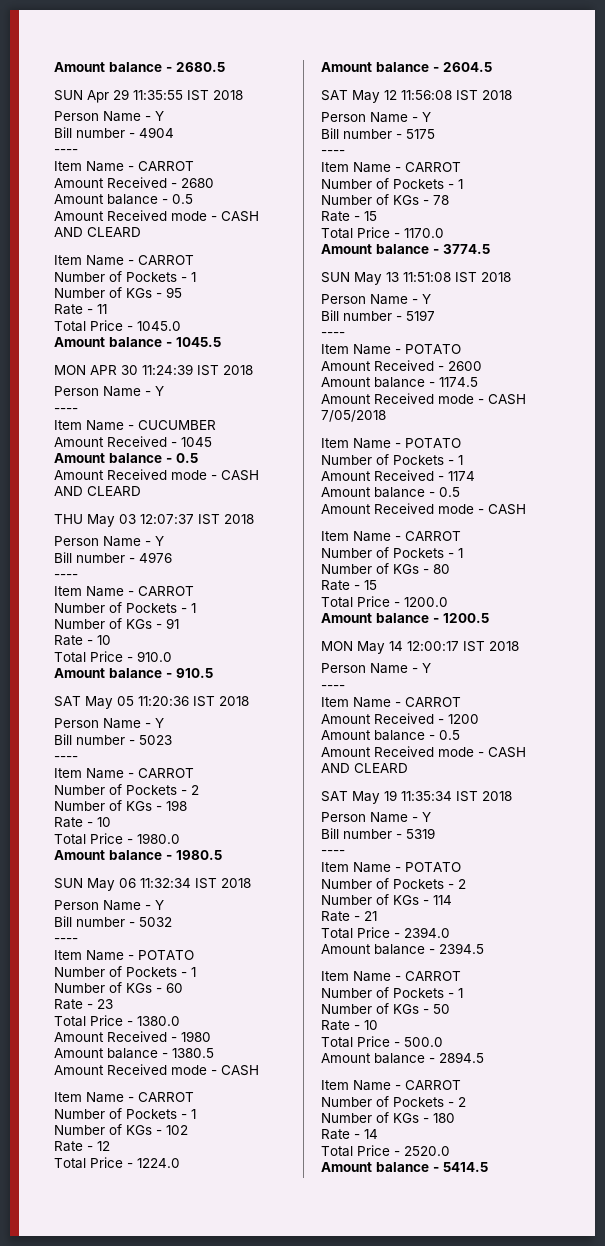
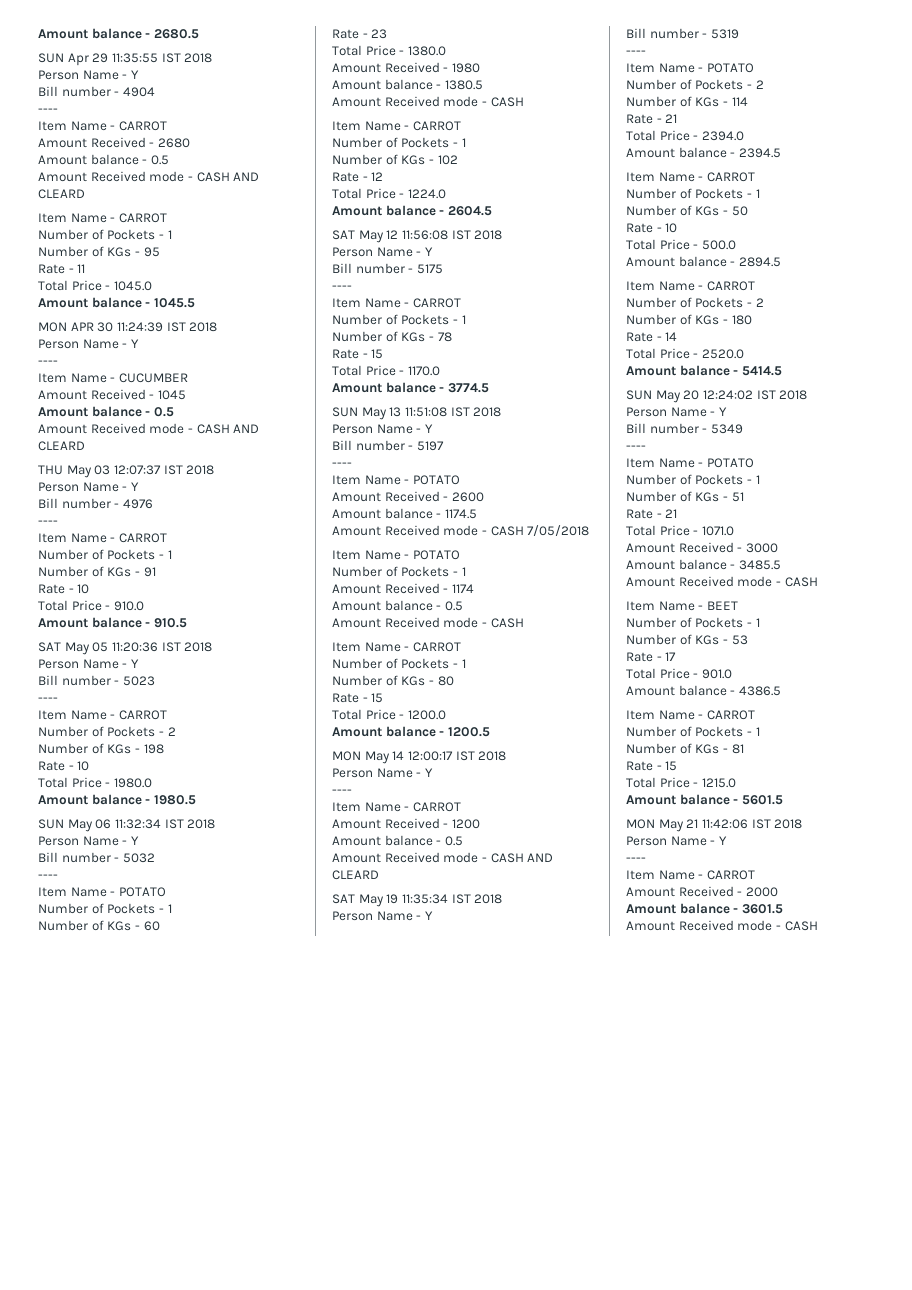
(488, 1167) none -> [626,390,808,403] [626,407,727,417] [626,423,743,434] [626,445,646,450] [626,458,754,468] [626,474,760,485] [626,491,744,502] [626,509,678,519] [626,525,734,536] [626,542,778,553] [626,559,781,570] [626,576,818,587] [626,601,738,611] [626,617,760,628] [626,634,748,645] [626,652,677,662] [626,668,732,679] [626,685,781,696] [626,710,755,720] [626,726,760,737] [626,743,744,754] [626,761,678,771] [626,777,736,788] [626,794,783,805] [626,819,803,832] [626,836,727,846] [626,857,646,862] [626,870,755,880] [626,886,778,897] [626,903,783,914] [626,920,818,931] // SUN May 20 12:24:02 IST 2018 // Person Name - Y // Bill number - 5349 // ---- // Item Name - POTATO // Number of Pockets - 1 // Number of KGs - 51 // Rate - 21 // Total Price - 1071.0 // Amount Received - 3000 // Amount balance - 3485.5 // Amount Received mode - CASH // Item Name - BEET // Number of Pockets - 1 // Number of KGs - 53 // Rate - 17 // Total Price - 901.0 // Amount balance - 4386.5 // Item Name - CARROT // Number of Pockets - 1 // Number of KGs - 81 // Rate - 15 // Total Price - 1215.0 // Amount balance - 5601.5 // MON May 21 11:42:06 IST 2018 // Person Name - Y // ---- // Item Name - CARROT // Amount Received - 2000 // Amount balance - 3601.5 // Amount Received mode - CASH

